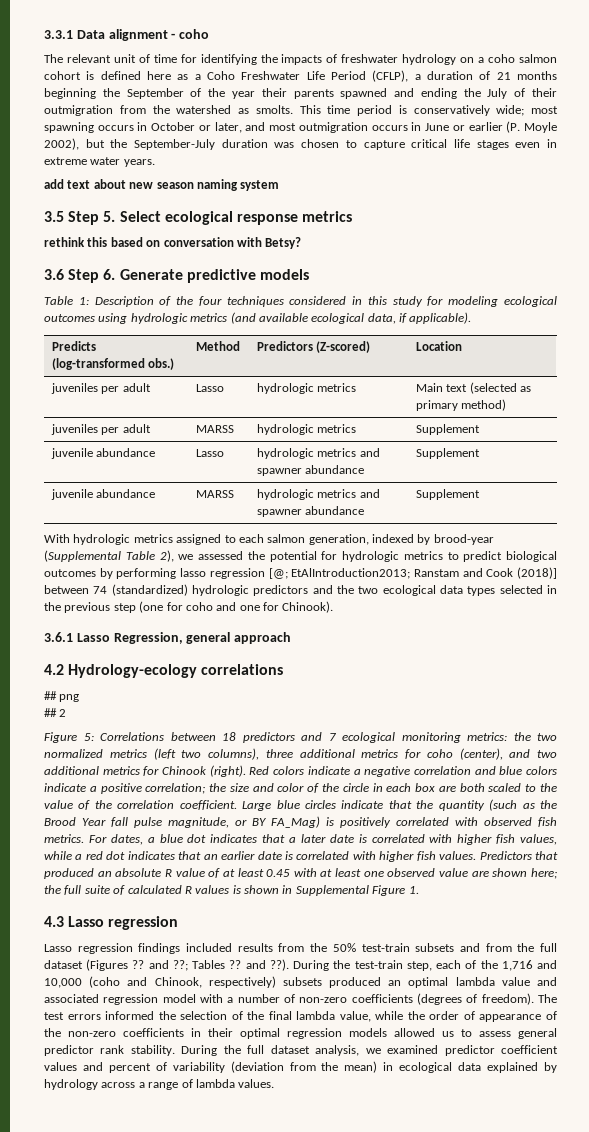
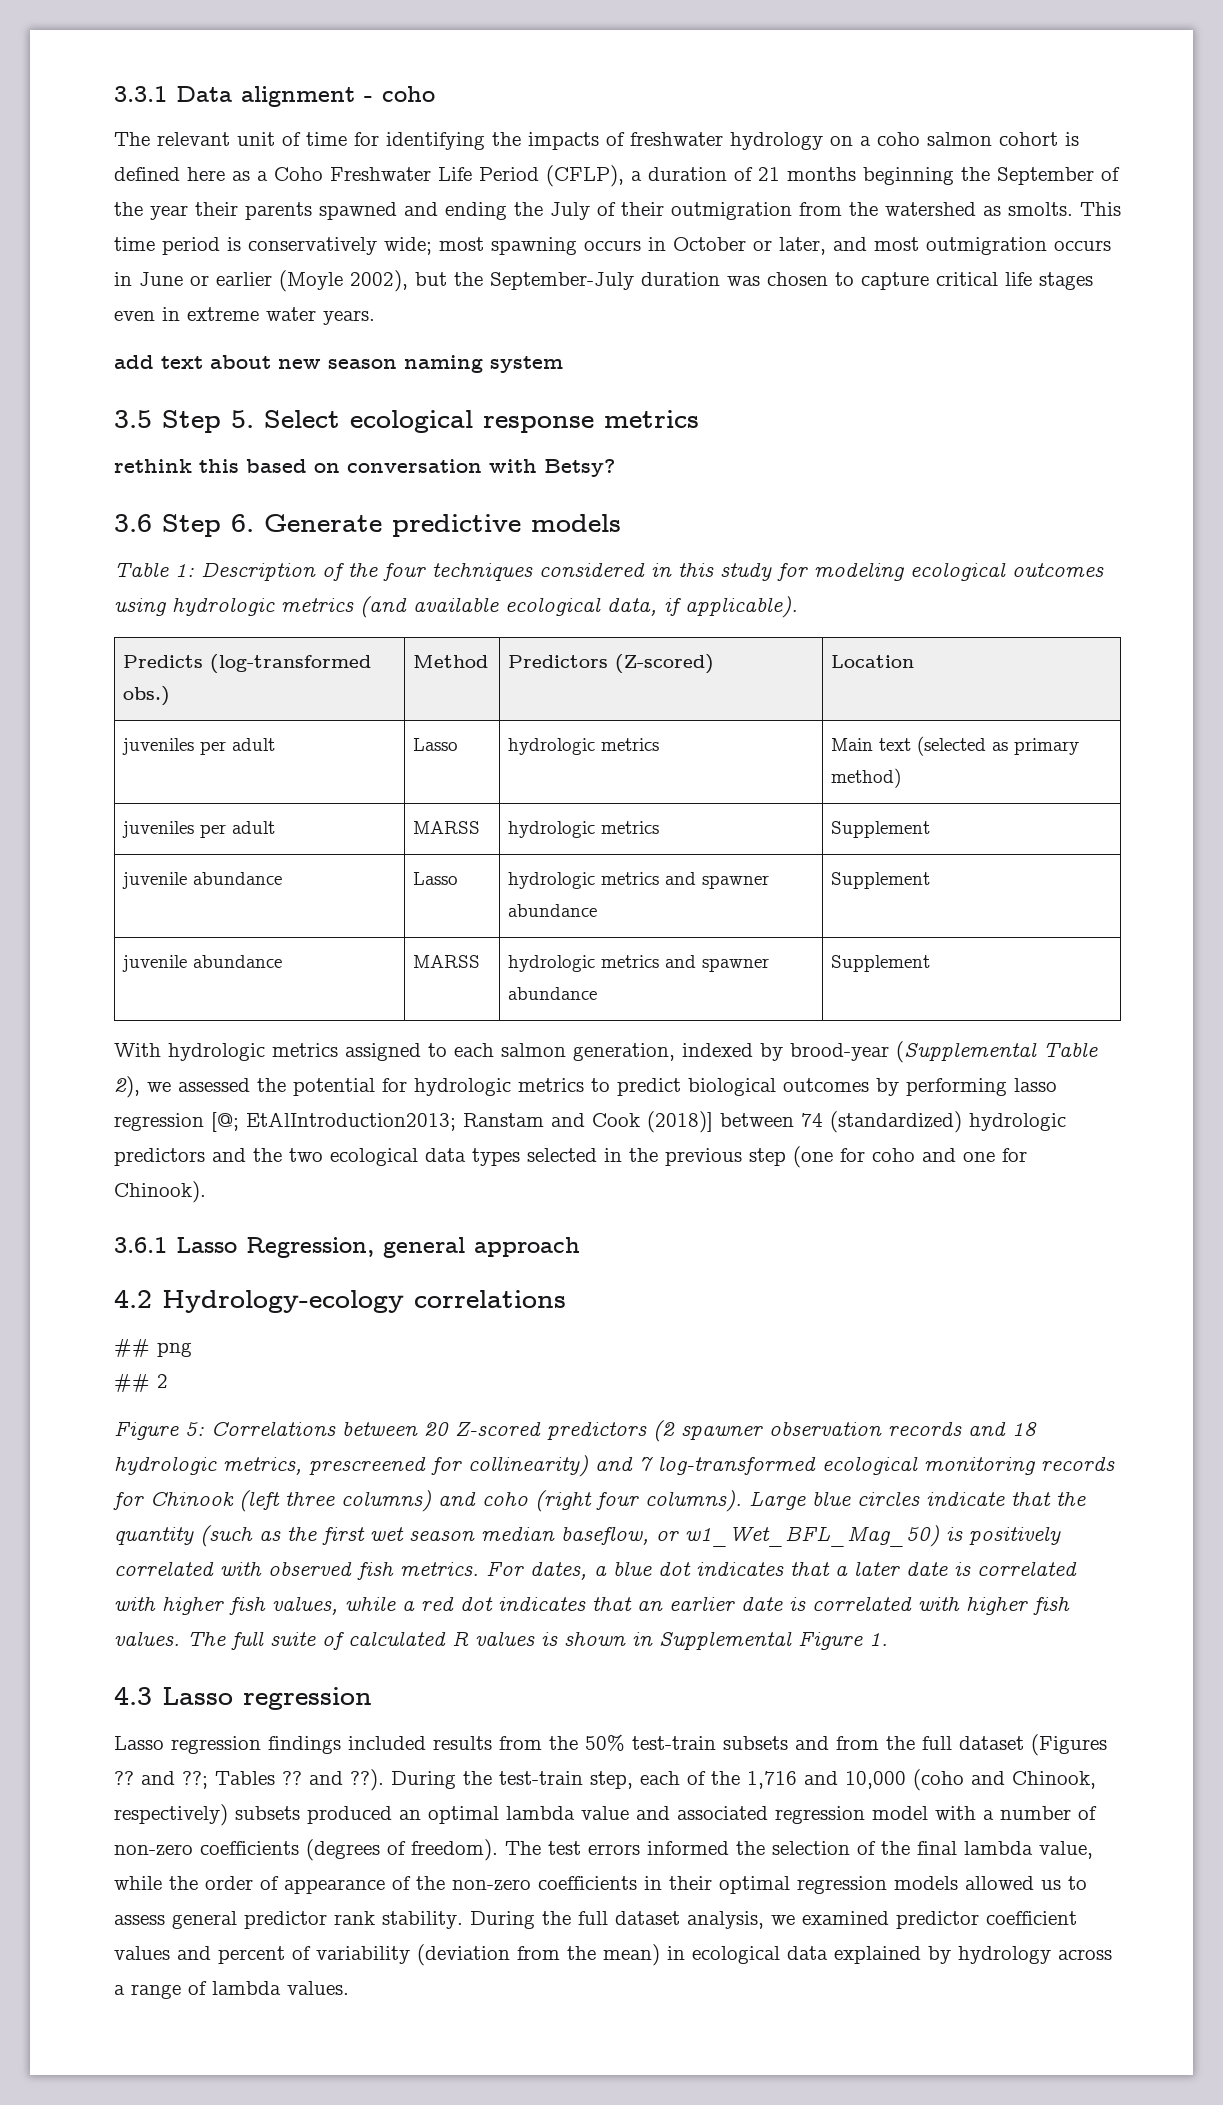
[506,121,557,133] (P. Moyle -> [279,270,343,292] (Moyle
[222,732,295,743] 18 predictors -> [424,1420,1037,1442] [114,1455,588,1477] 20 Z-scored predictors (2 spawner observation records and 18 hydrologic metrics, prescreened for collinearity)
(336, 737) none -> [658,1456,816,1475] log-transformed
[467,732,557,741] [44,748,557,760] [44,765,557,777] [44,783,557,794] [44,800,237,810] metrics: the two normalized metrics (left two columns), three additional metrics for coho (center), and two additional metrics for Chinook (right). Red colors indicate a negative correlation and blue colors indicate a positive correlation; the size and color of the circle in each box are both scaled to the value of the correlation coefficient. -> [1041,1457,1115,1471] [113,1490,742,1512] records for Chinook (left three columns) and coho (right four columns).
[44,816,320,828] Brood Year fall pulse magnitude, or BY FA_Mag) -> [322,1525,939,1547] first wet season median baseflow, or w1_Wet_BFL_Mag_50)
[479,851,558,860] [44,868,557,879] [44,885,61,894] Predictors that produced an absolute R value of at least 0.45 with at least one observed value are shown here; the -> [187,1632,226,1646] The

